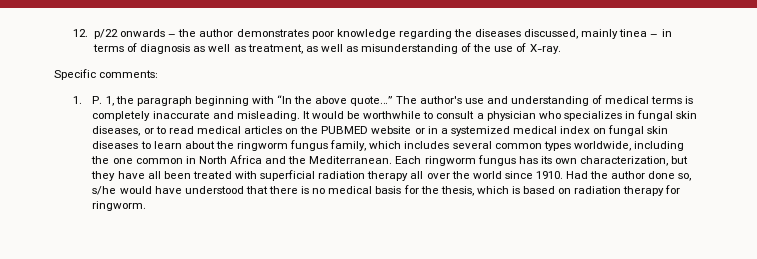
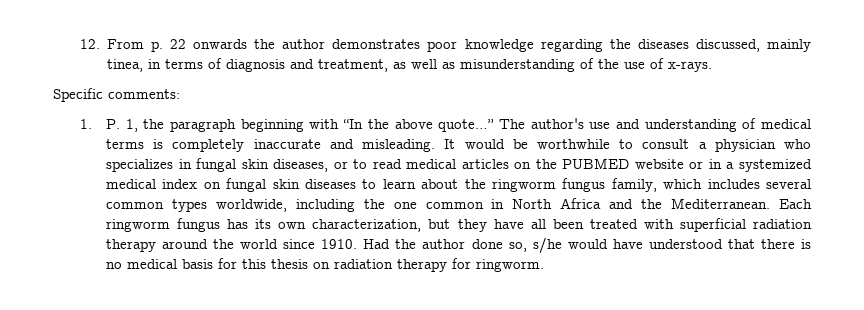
[93,29,177,39] p/22 onwards – -> [106,39,248,52] From p. 22 onwards
[619,29,659,37] tinea – -> [106,59,143,72] tinea,
[193,44,246,52] as well as -> [289,59,314,69] and
[529,44,561,54] X-ray. -> [667,61,712,72] x-rays.
[410,171,450,179] all over -> [162,239,209,249] around
[420,186,556,196] the thesis, which is based -> [242,259,309,269] this thesis

